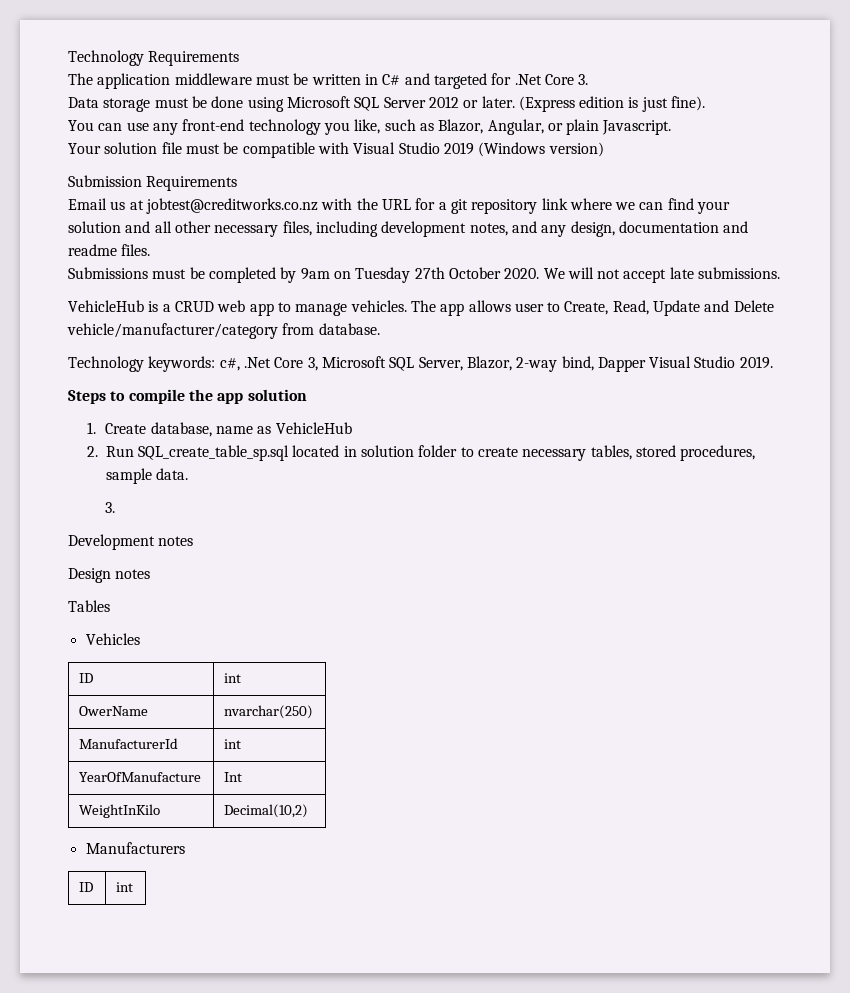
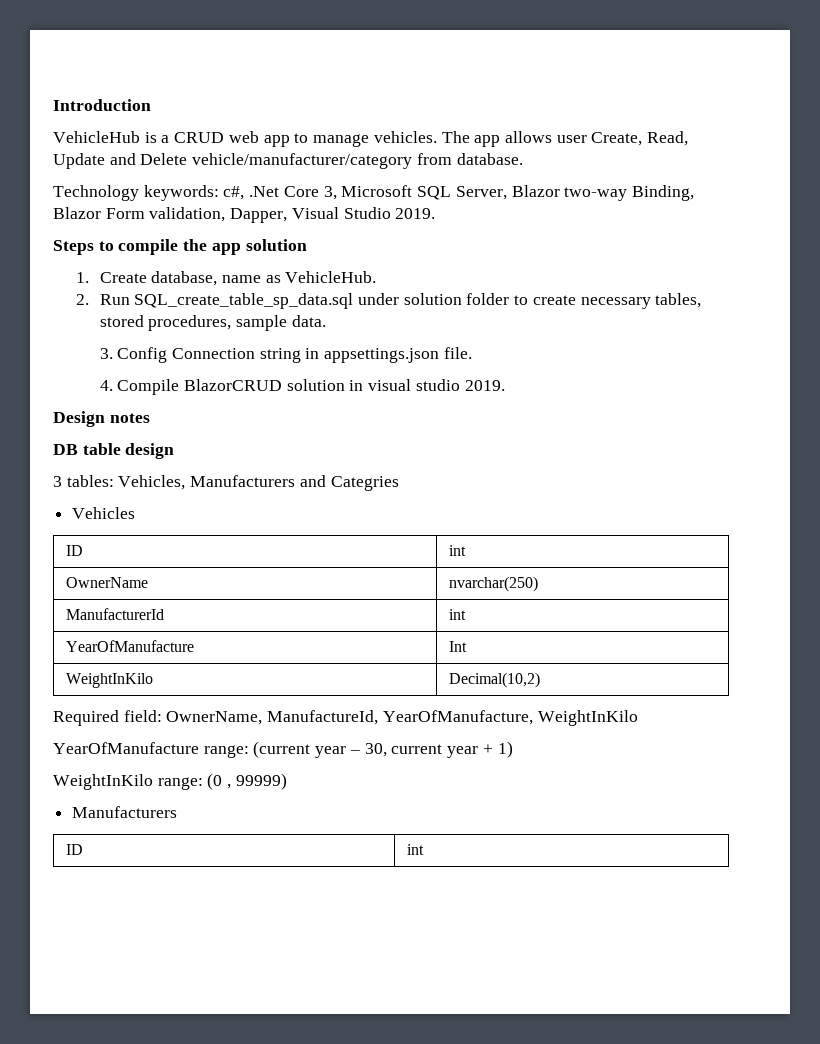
[68,50,240,66] [68,73,589,89] [68,96,706,112] [68,119,672,135] [68,142,604,158] [68,175,238,191] [68,198,731,214] [68,221,749,237] [68,244,151,256] [68,267,781,283] Technology Requirements // The application middleware must be written in C# and targeted for .Net Core 3. // Data storage must be done using Microsoft SQL Server 2012 or later. (Express edition is just fine). // You can use any front-end technology you like, such as Blazor, Angular, or plain Javascript. // Your solution file must be compatible with Visual Studio 2019 (Windows version) // Submission Requirements // Email us at jobtest@creditworks.co.nz with the URL for a git repository link where we can find your solution and all other necessary files, including development notes, and any design, documentation and readme files. // Submissions must be completed by 9am on Tuesday 27th October 2020. We will not accept late submissions. -> [53,99,151,111] Introduction
[547,302,561,312] to -> (587, 139) none
[466,356,646,372] Blazor, 2-way bind, Dapper -> [511,185,694,201] [53,207,288,223] Blazor two-way Binding, Blazor Form validation, Dapper,
[275,422,352,434] VehicleHub -> [285,271,377,283] VehicleHub.
[137,445,357,461] SQL_create_table_sp.sql located in -> [134,293,399,309] SQL_create_table_sp_data.sql under
[68,534,194,550] [68,568,151,583] [68,600,110,612] // Development notes // Design notes // Tables -> [117,347,472,363] [99,379,505,395] [53,411,150,427] [53,443,175,459] [53,475,399,491] Config Connection string in appsettings.json file. // 4. Compile BlazorCRUD solution in visual studio 2019. // Design notes // DB table design // 3 tables: Vehicles, Manufacturers and Categries
[79,706,149,716] OwerName -> [65,577,148,588] OwnerName
(309, 811) none -> [53,710,638,726] [53,741,513,758] [53,773,287,790] // Required field: OwnerName, ManufactureId, YearOfManufacture, WeightInKilo // YearOfManufacture range: (current year – 30, current year + 1) // WeightInKilo range: (0 , 99999)

